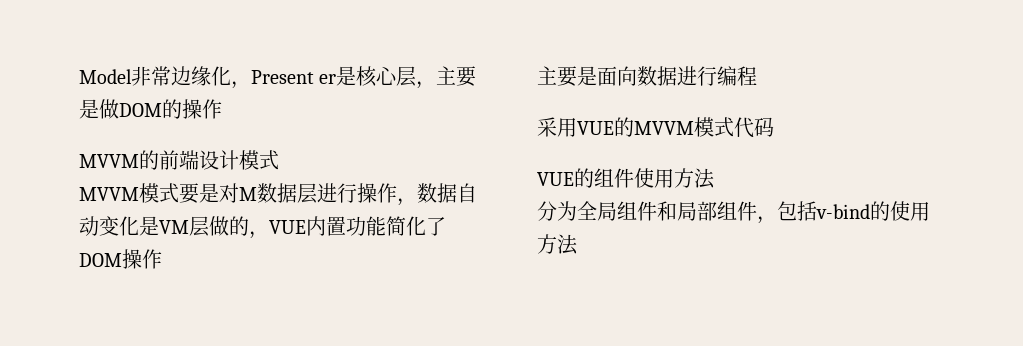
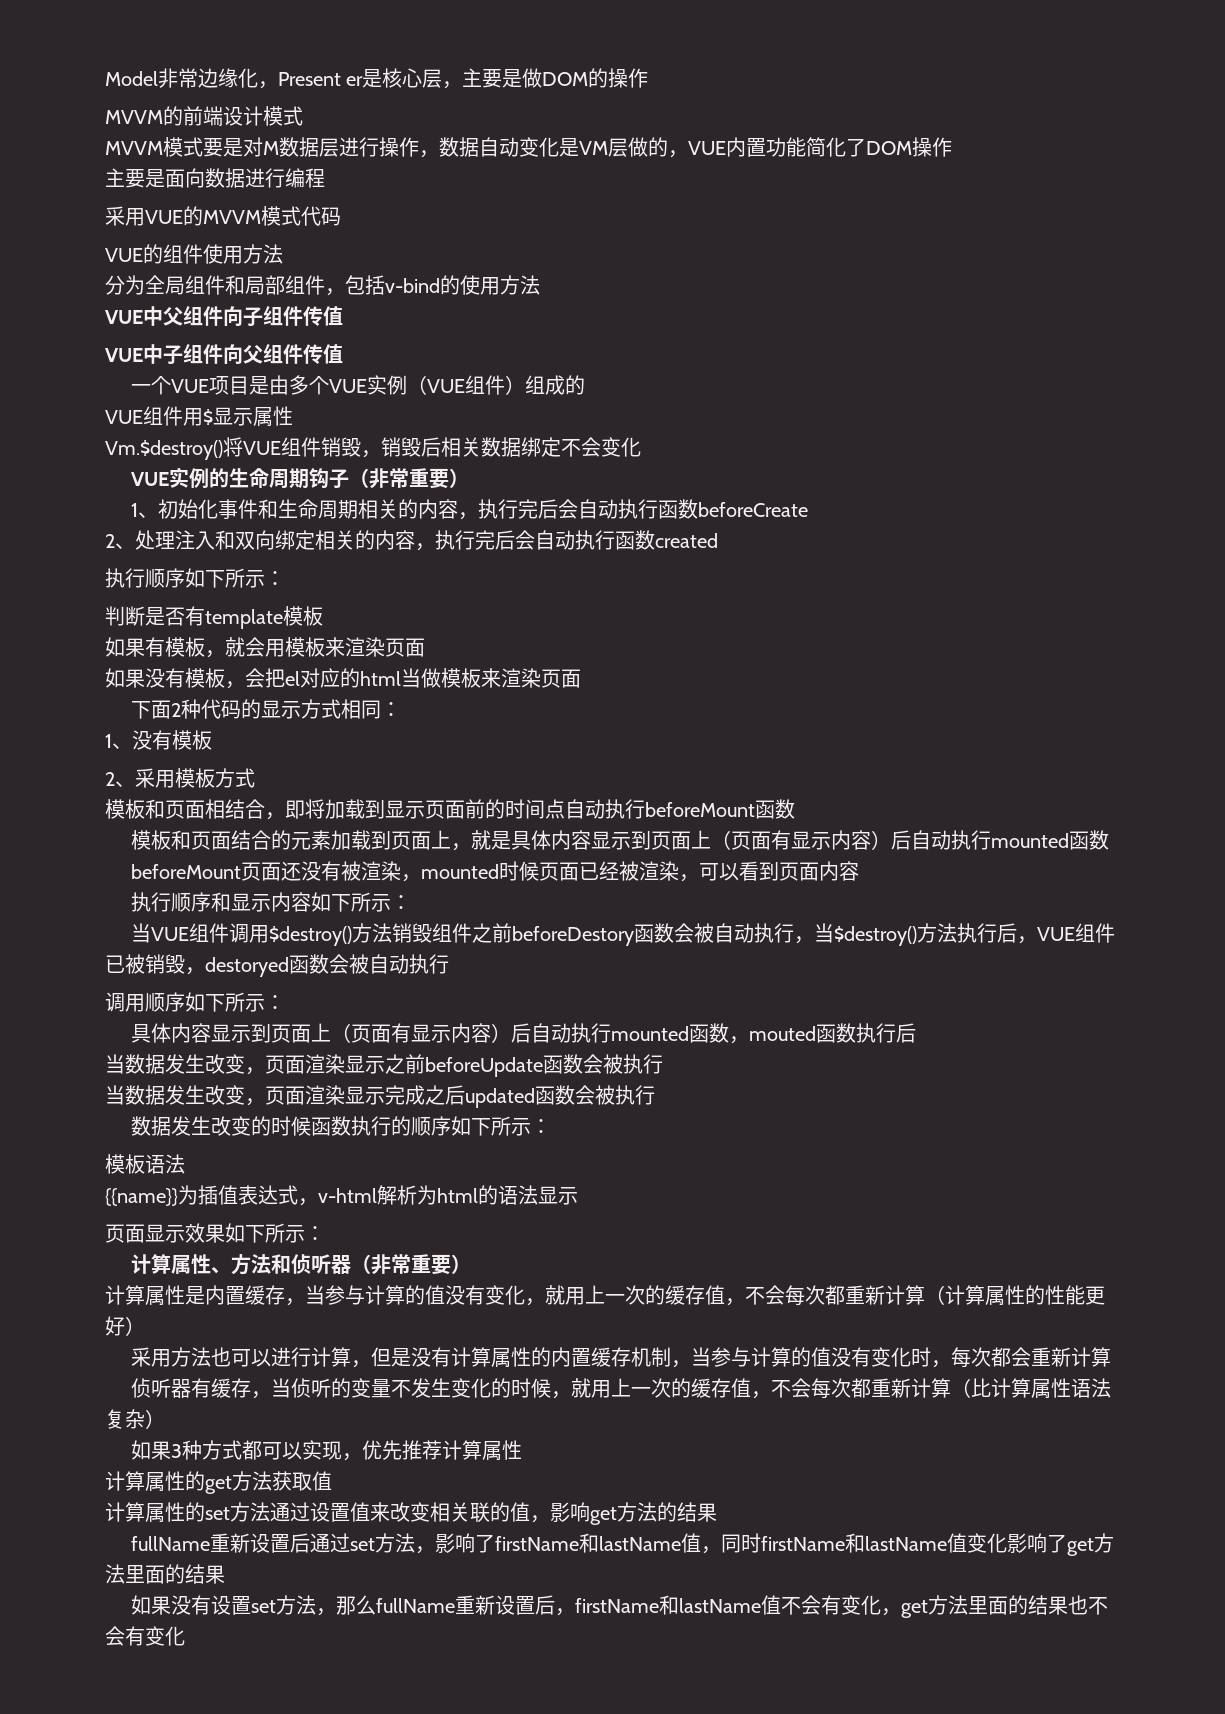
(578, 244) none -> [105,306,343,327] [105,344,343,365] [131,375,586,395] [105,406,293,427] [105,437,641,460] [131,467,470,489] [131,499,809,520] [105,530,718,551] [105,568,285,588] [105,606,323,629] [105,637,425,658] [105,668,581,689] [131,699,402,719] [105,730,212,750] [105,768,255,788] [105,799,795,820] [131,830,1110,851] [131,861,860,882] [131,892,412,912] [131,923,1116,946] [105,954,449,977] [105,992,285,1012] [131,1023,917,1044] [105,1054,663,1077] [105,1085,655,1108] [131,1116,552,1136] [105,1154,185,1174] [105,1185,578,1206] [105,1223,325,1243] [131,1254,472,1275] [105,1285,1105,1306] [105,1316,145,1336] [131,1347,1112,1368] [131,1378,1112,1399] [105,1409,165,1429] [131,1440,523,1461] [105,1471,332,1494] [105,1502,717,1525] [131,1533,1115,1556] [105,1564,225,1584] [131,1595,1109,1618] [105,1626,185,1646] // VUE中父组件向子组件传值 // VUE中子组件向父组件传值 // 一个VUE项目是由多个VUE实例（VUE组件）组成的 // VUE组件用$显示属性 // Vm.$destroy()将VUE组件销毁，销毁后相关数据绑定不会变化 // VUE实例的生命周期钩子（非常重要） // 1、初始化事件和生命周期相关的内容，执行完后会自动执行函数beforeCreate // 2、处理注入和双向绑定相关的内容，执行完后会自动执行函数created // 执行顺序如下所示： // 判断是否有template模板 // 如果有模板，就会用模板来渲染页面 // 如果没有模板，会把el对应的html当做模板来渲染页面 // 下面2种代码的显示方式相同： // 1、没有模板 // 2、采用模板方式 // 模板和页面相结合，即将加载到显示页面前的时间点自动执行beforeMount函数 // 模板和页面结合的元素加载到页面上，就是具体内容显示到页面上（页面有显示内容）后自动执行mounted函数 // beforeMount页面还没有被渲染，mounted时候页面已经被渲染，可以看到页面内容 // 执行顺序和显示内容如下所示： // 当VUE组件调用$destroy()方法销毁组件之前beforeDestory函数会被自动执行，当$destroy()方法执行后，VUE组件已被销毁，destoryed函数会被自动执行 // 调用顺序如下所示： // 具体内容显示到页面上（页面有显示内容）后自动执行mounted函数，mouted函数执行后 // 当数据发生改变，页面渲染显示之前beforeUpdate函数会被执行 // 当数据发生改变，页面渲染显示完成之后updated函数会被执行 // 数据发生改变的时候函数执行的顺序如下所示： // 模板语法 // {{name}}为插值表达式，v-html解析为html的语法显示 // 页面显示效果如下所示： // 计算属性、方法和侦听器（非常重要） // 计算属性是内置缓存，当参与计算的值没有变化，就用上一次的缓存值，不会每次都重新计算（计算属性的性能更好） // 采用方法也可以进行计算，但是没有计算属性的内置缓存机制，当参与计算的值没有变化时，每次都会重新计算 // 侦听器有缓存，当侦听的变量不发生变化的时候，就用上一次的缓存值，不会每次都重新计算（比计算属性语法复杂） // 如果3种方式都可以实现，优先推荐计算属性 // 计算属性的get方法获取值 // 计算属性的set方法通过设置值来改变相关联的值，影响get方法的结果 // fullName重新设置后通过set方法，影响了firstName和lastName值，同时firstName和lastName值变化影响了get方法里面的结果 // 如果没有设置set方法，那么fullName重新设置后，firstName和lastName值不会有变化，get方法里面的结果也不会有变化

